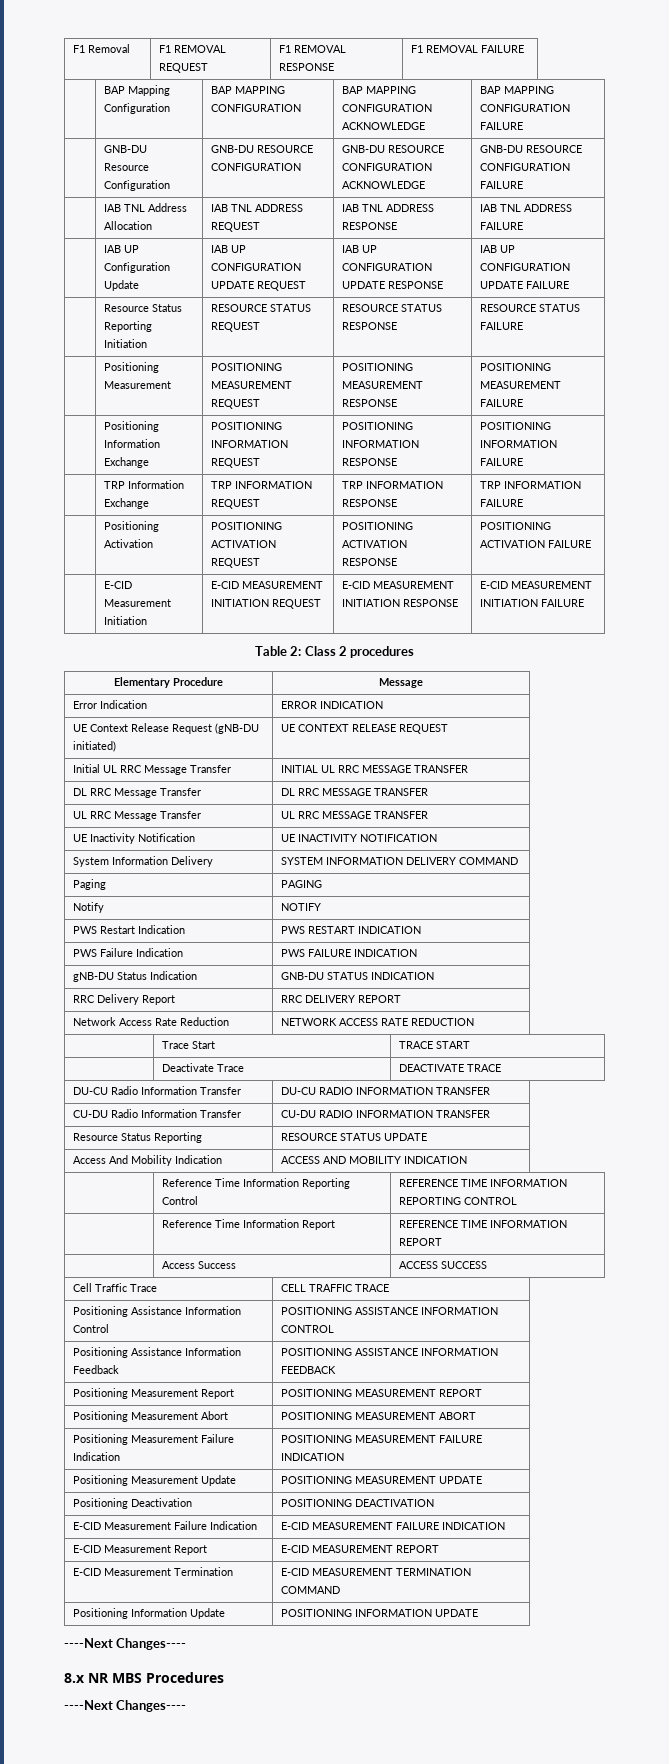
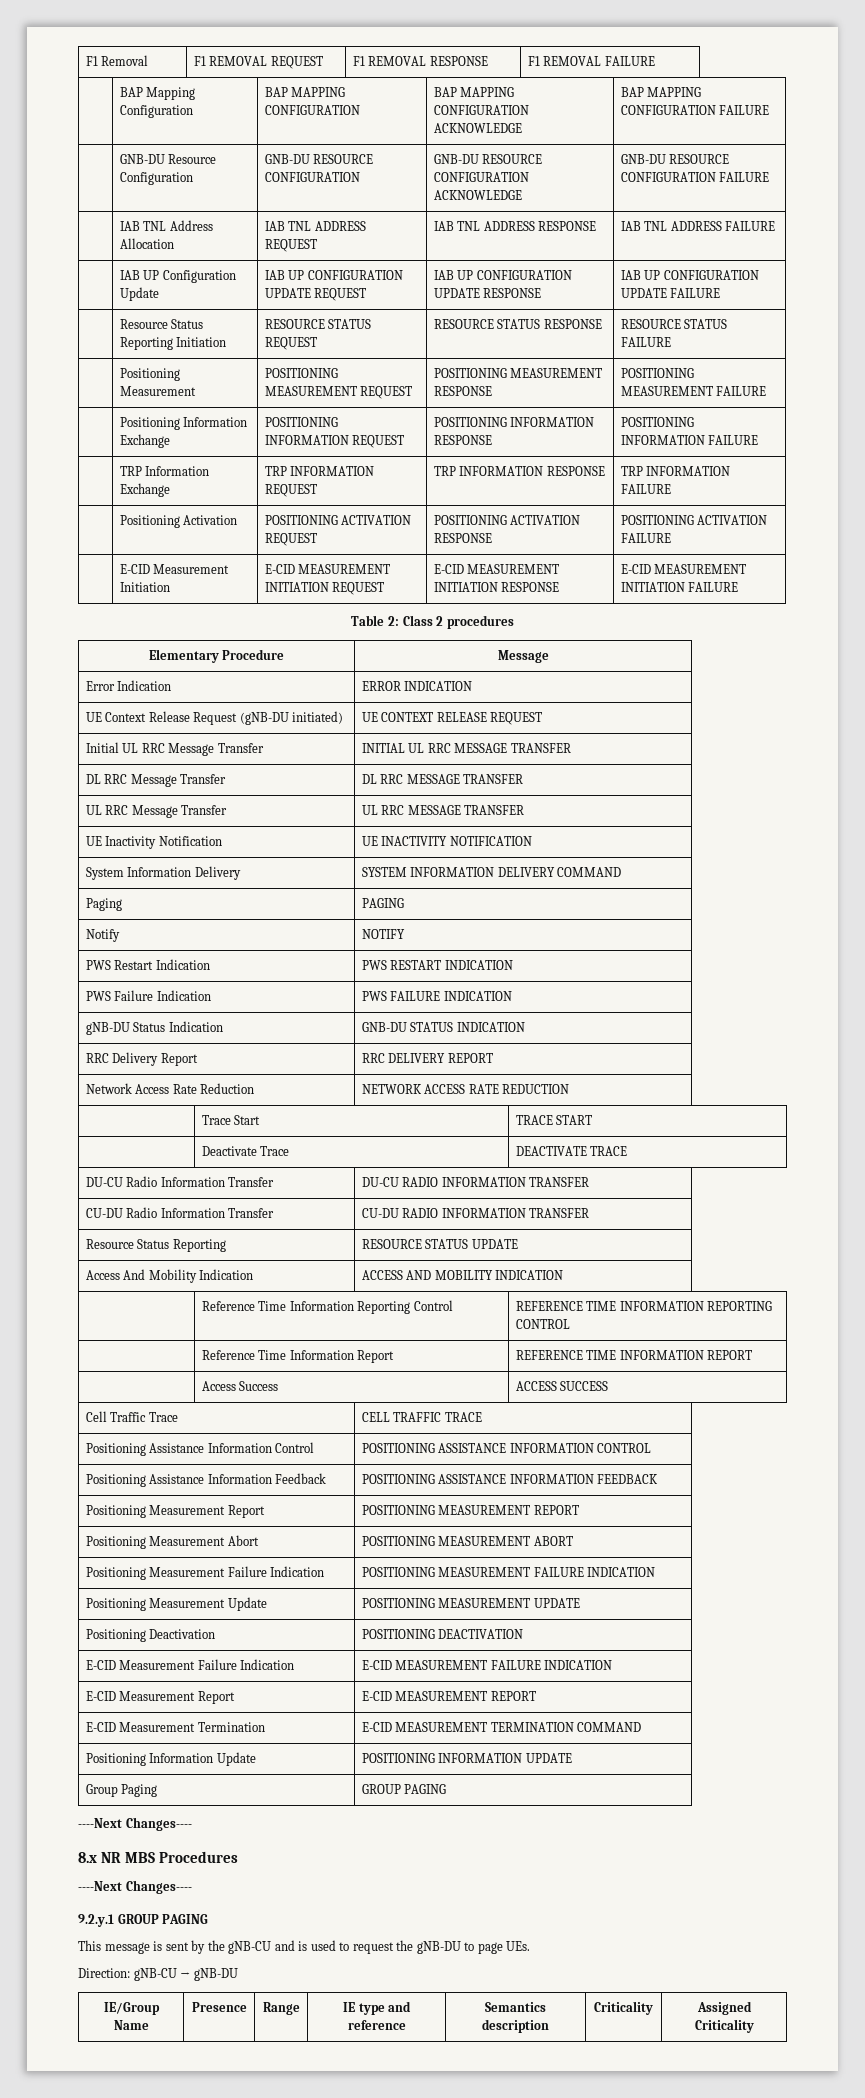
(478, 1613) none -> [85,1784,158,1797] [361,1784,447,1794] // Group Paging | GROUP PAGING
(187, 1706) none -> [78,1914,209,1927] [78,1940,531,1954] [78,1968,238,1981] [103,2002,160,2015] [113,2020,149,2030] [191,2002,247,2012] [262,2002,300,2015] [342,2001,412,2015] [347,2020,406,2030] [485,2002,546,2012] [482,2019,549,2033] [594,2001,653,2015] [696,2001,752,2015] [694,2019,754,2033] // 9.2.y.1 GROUP PAGING // This message is sent by the gNB-CU and is used to request the gNB-DU to page UEs. // Direction: gNB-CU → gNB-DU // IE/Group Name | Presence | Range | IE type and reference | Semantics description | Criticality | Assigned Criticality

